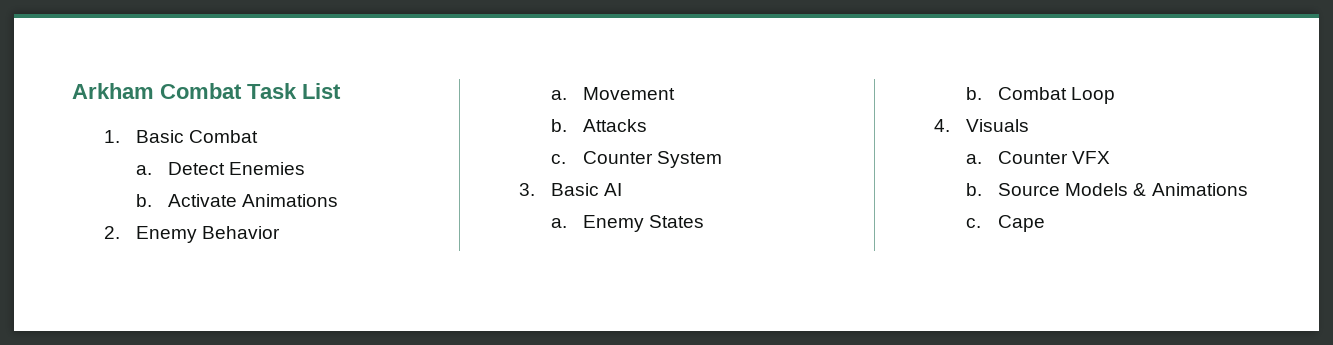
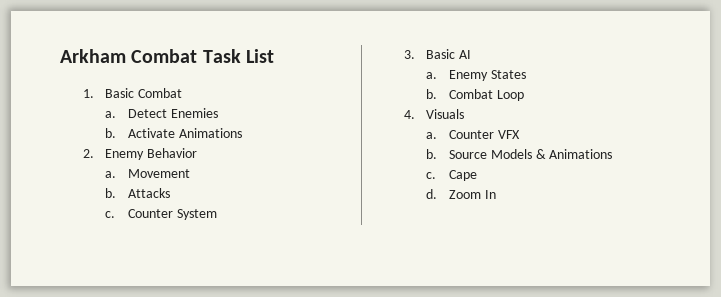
(1046, 223) none -> [426,189,496,199] // d. Zoom In

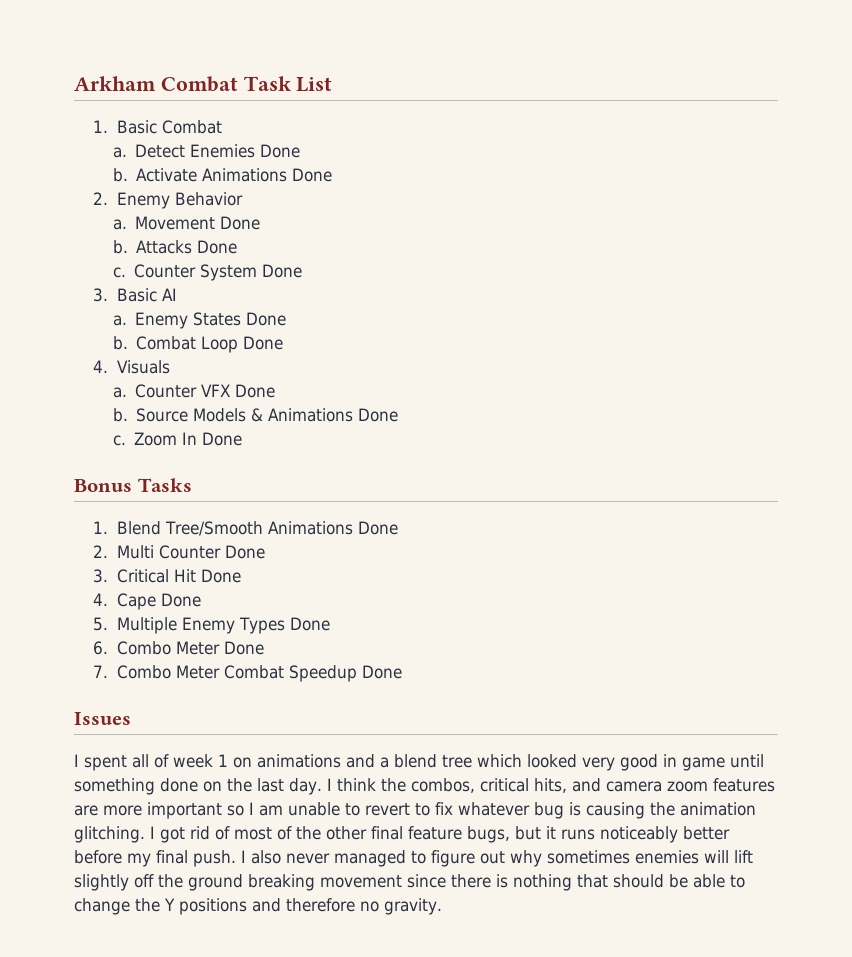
(218, 113) none -> [260,144,301,158] Done
(242, 133) none -> [292,168,333,182] Done
(190, 173) none -> [220,216,261,230] Done
(170, 193) none -> [197,240,238,254] Done
(217, 214) none -> [262,264,303,278] Done
(526, 74) none -> [246,312,287,326] Done
(524, 95) none -> [243,336,284,350] Done
(520, 134) none -> [235,384,276,398] Done
[426,170,477,181] [426,189,496,199] // c. Cape // d. Zoom In -> [358,408,399,422] [112,432,243,446] [74,478,192,492] [93,521,398,536] [93,545,265,559] [93,569,241,583] [93,593,201,610] [93,617,330,634] [93,641,264,655] [93,665,402,682] [74,712,131,725] [74,754,764,771] [74,778,775,795] [74,802,756,819] [74,826,730,843] [74,850,753,867] [74,874,745,891] [74,898,442,915] Done // c. Zoom In Done // Bonus Tasks // 1. Blend Tree/Smooth Animations Done // 2. Multi Counter Done // 3. Critical Hit Done // 4. Cape Done // 5. Multiple Enemy Types Done // 6. Combo Meter Done // 7. Combo Meter Combat Speedup Done // Issues // I spent all of week 1 on animations and a blend tree which looked very good in game until something done on the last day. I think the combos, critical hits, and camera zoom features are more important so I am unable to revert to fix whatever bug is causing the animation glitching. I got rid of most of the other final feature bugs, but it runs noticeably better before my final push. I also never managed to figure out why sometimes enemies will lift slightly off the ground breaking movement since there is nothing that should be able to change the Y positions and therefore no gravity.

